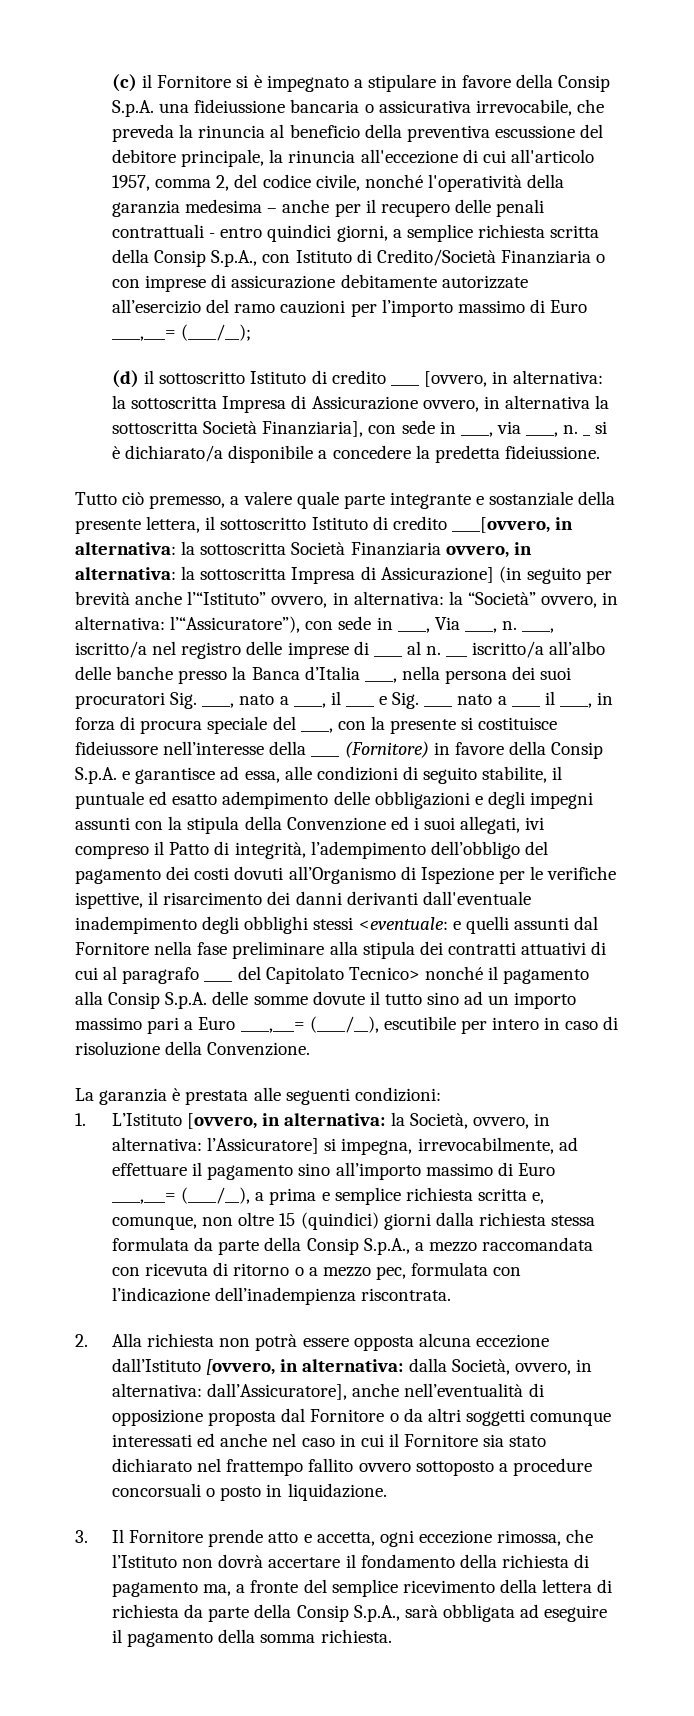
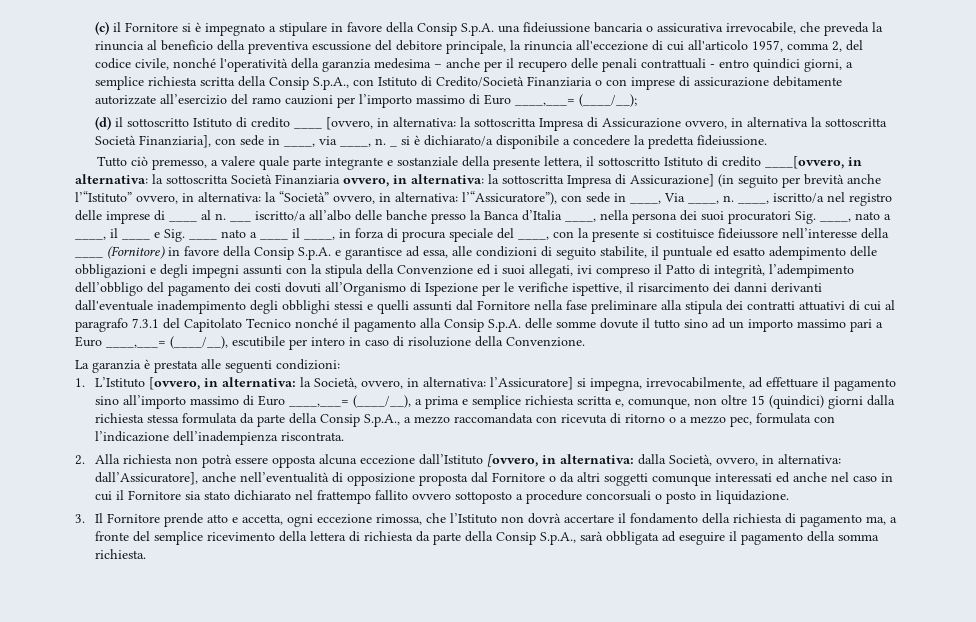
[358,917,448,930] <eventuale: -> (363, 305) none
[204,980,234,982] ____ -> [132,318,159,328] 7.3.1
[348,967,420,980] Tecnico> -> [246,318,291,328] Tecnico

